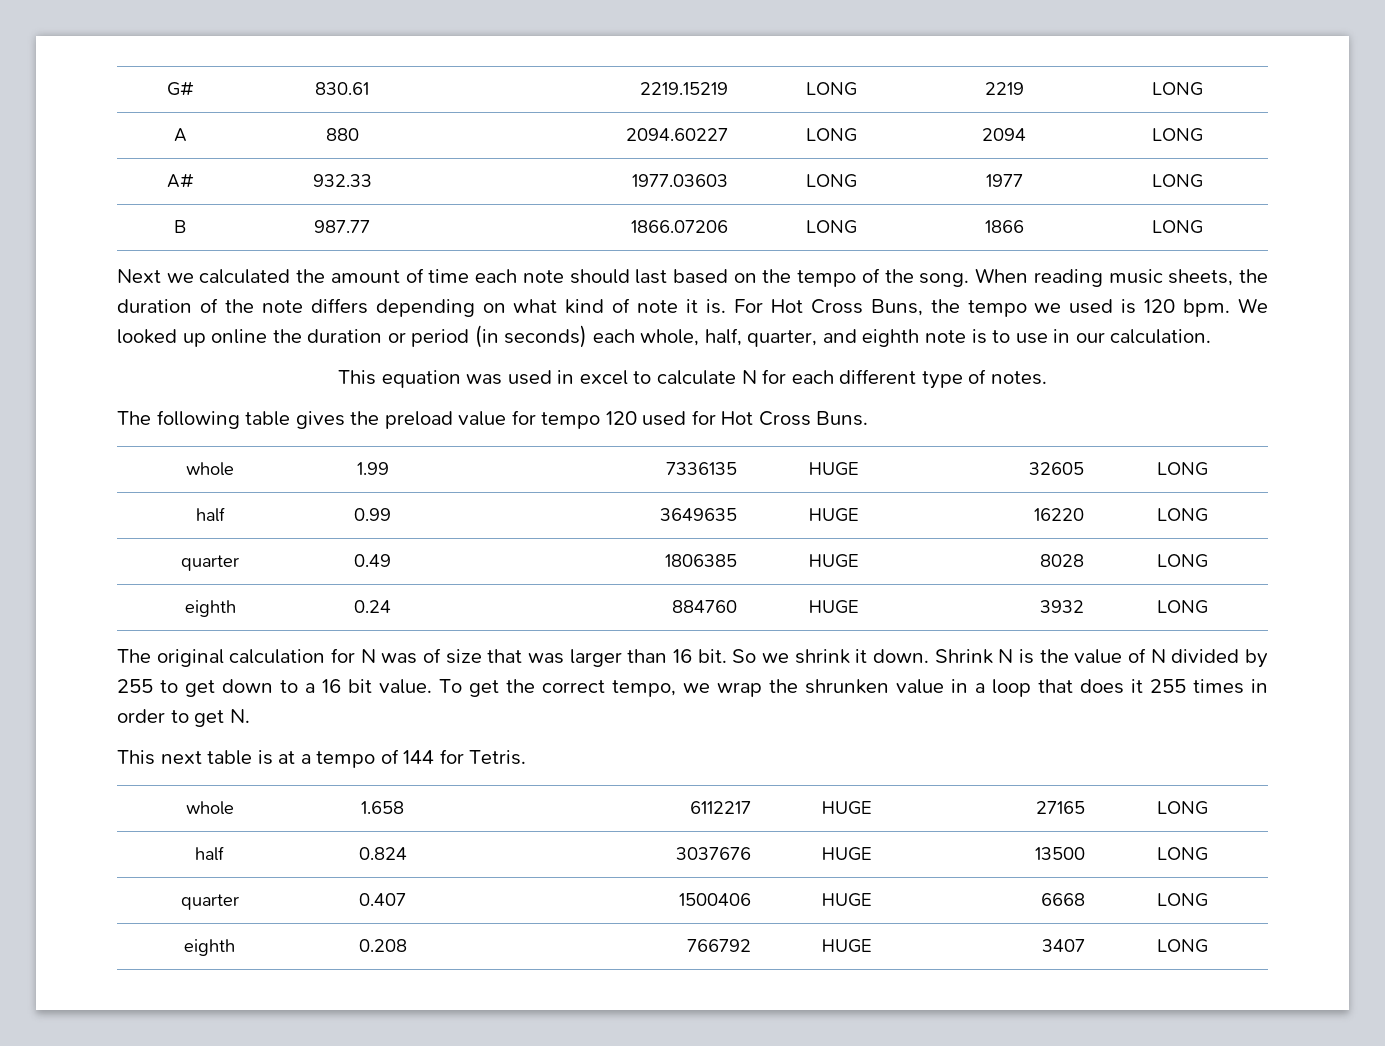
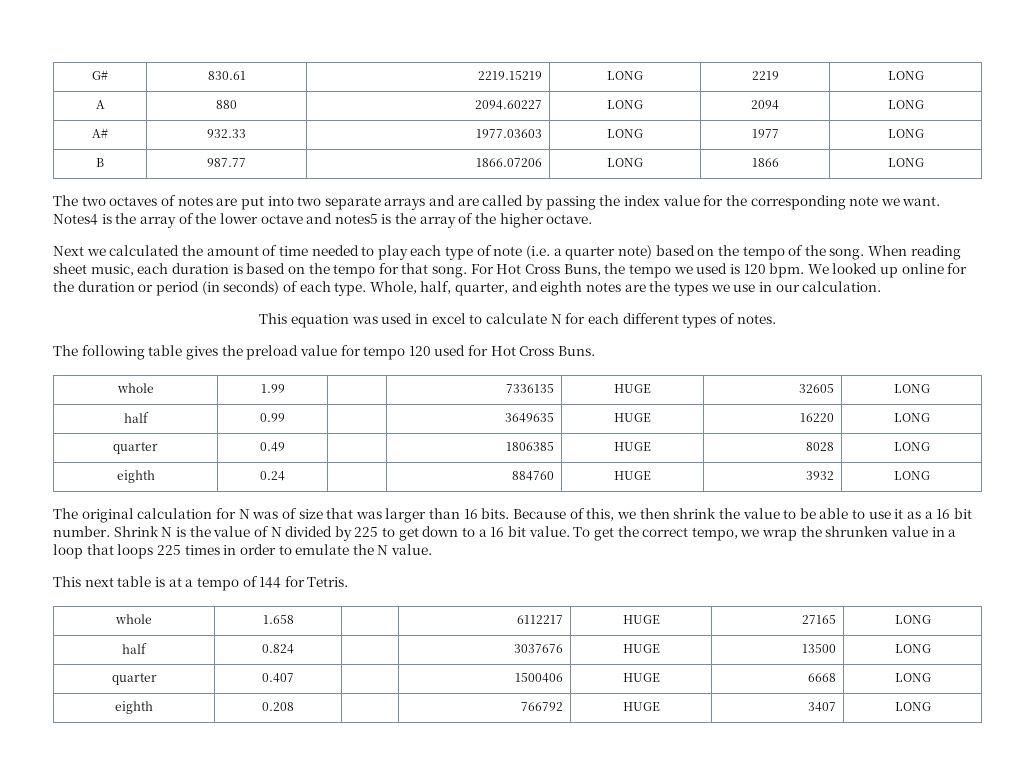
(1203, 227) none -> [53,195,941,210] [53,213,593,228] // The two octaves of notes are put into two separate arrays and are called by passing the index value for the corresponding note we want. Notes4 is the array of the lower octave and notes5 is the array of the higher octave.
[475,269,668,284] each note should last -> [311,245,652,260] needed to play each type of note (i.e. a quarter note)
[1108,269,1269,286] [117,298,726,317] music sheets, the duration of the note differs depending on what kind of note it is. -> [53,263,468,278] sheet music, each duration is based on the tempo for that song.
(268, 336) none -> [947,263,968,274] for
[592,328,1011,347] each whole, half, quarter, and eighth note is to -> [282,281,730,296] of each type. Whole, half, quarter, and eighth notes are the types we
[921,371,963,389] type -> [682,314,717,328] types
[697,649,929,664] bit. So we shrink it down. -> [481,508,972,521] [53,526,110,537] bits. Because of this, we then shrink the value to be able to use it as a 16 bit number.
[117,679,153,693] 255 -> [354,527,379,537] 225
[1080,679,1186,694] does it 255 -> [117,544,181,559] loops 225
[194,709,250,727] get N. -> [295,544,433,555] emulate the N value.

